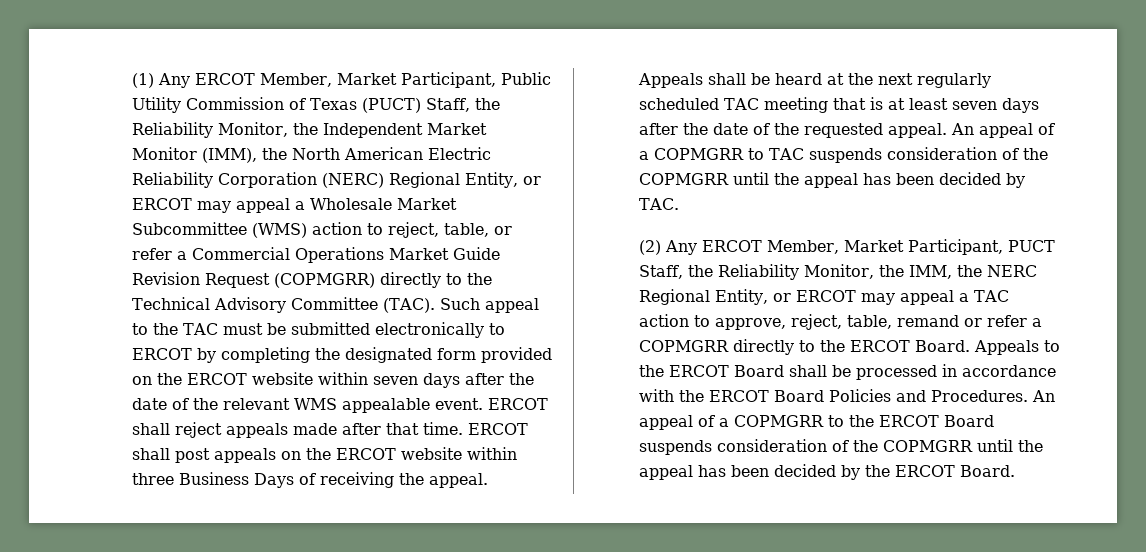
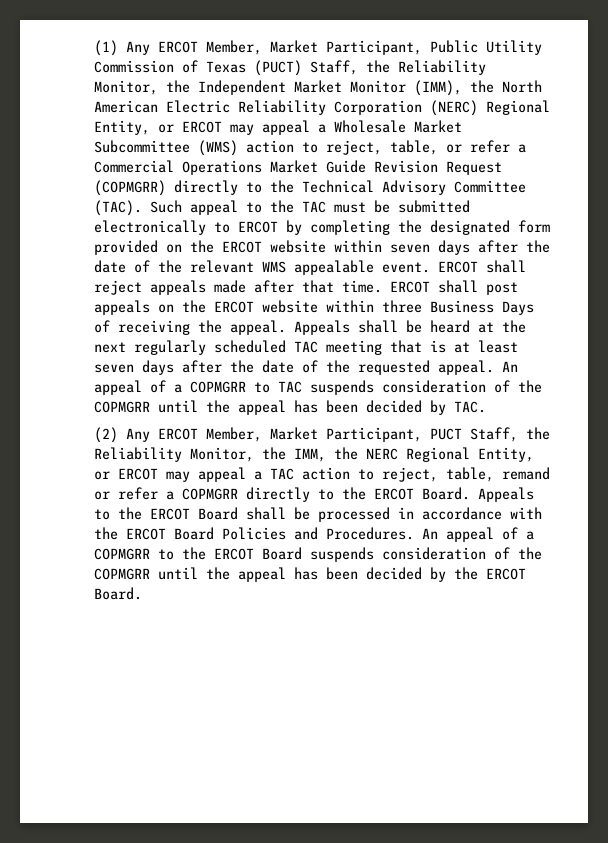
[714,318,786,330] approve, -> (374, 474) none

